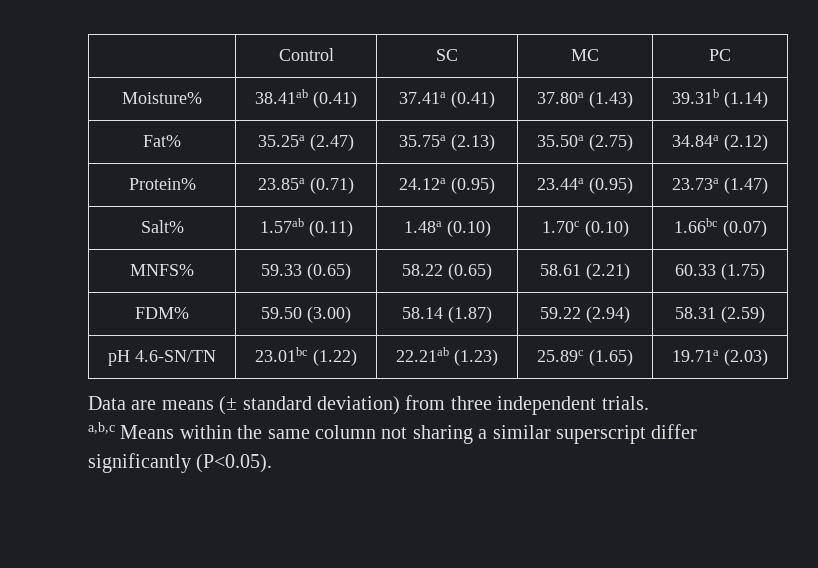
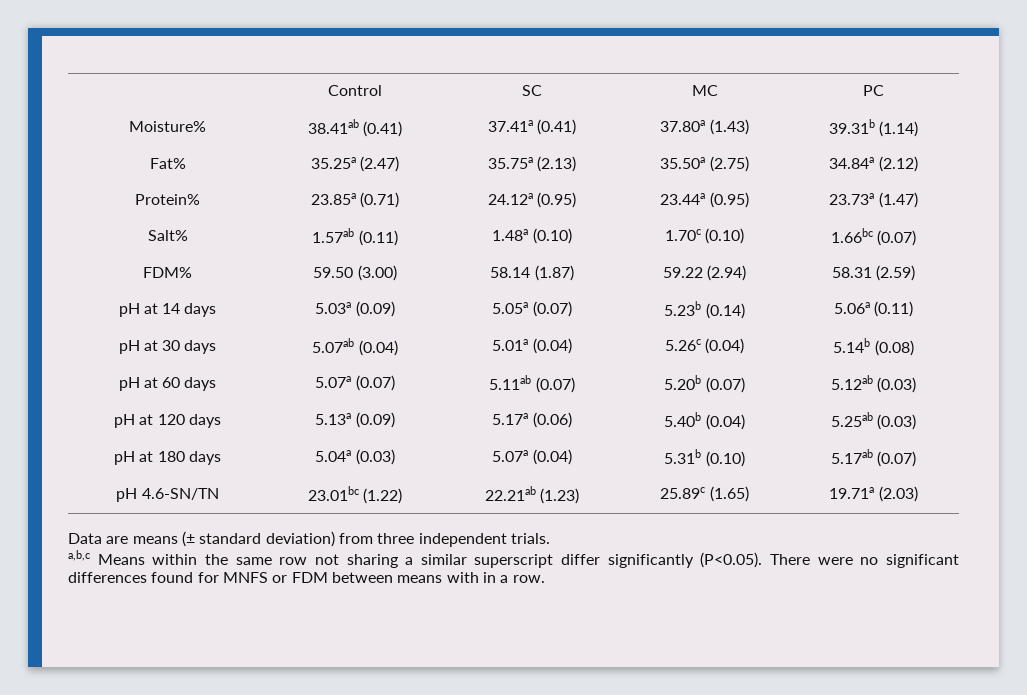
[130,264,194,276] [261,263,351,280] [402,263,492,280] [540,263,630,280] [675,263,765,280] // MNFS% | 59.33 (0.65) | 58.22 (0.65) | 58.61 (2.21) | 60.33 (1.75) -> (917, 238) none
(765, 314) none -> [118,303,217,317] [315,301,395,317] [492,301,572,317] [664,301,745,319] [833,301,914,317] [118,340,217,354] [312,338,398,356] [492,338,572,354] [664,338,745,354] [833,338,914,356] [118,377,217,391] [315,375,395,391] [489,375,575,393] [664,375,745,393] [830,375,917,393] [114,414,221,428] [315,412,395,428] [492,412,572,428] [664,412,745,430] [830,412,917,430] [114,451,221,465] [315,449,395,465] [492,449,572,465] [664,449,745,467] [830,449,917,467] // pH at 14 days | 5.03a (0.09) | 5.05a (0.07) | 5.23b (0.14) | 5.06a (0.11) // pH at 30 days | 5.07ab (0.04) | 5.01a (0.04) | 5.26c (0.04) | 5.14b (0.08) // pH at 60 days | 5.07a (0.07) | 5.11ab (0.07) | 5.20b (0.07) | 5.12ab (0.03) // pH at 120 days | 5.13a (0.09) | 5.17a (0.06) | 5.40b (0.04) | 5.25ab (0.03) // pH at 180 days | 5.04a (0.03) | 5.07a (0.04) | 5.31b (0.10) | 5.17ab (0.07)
[315,425,376,439] column -> [279,557,308,565] row
(273, 463) none -> [770,554,959,568] [68,572,545,583] There were no significant differences found for MNFS or FDM between means with in a row.

